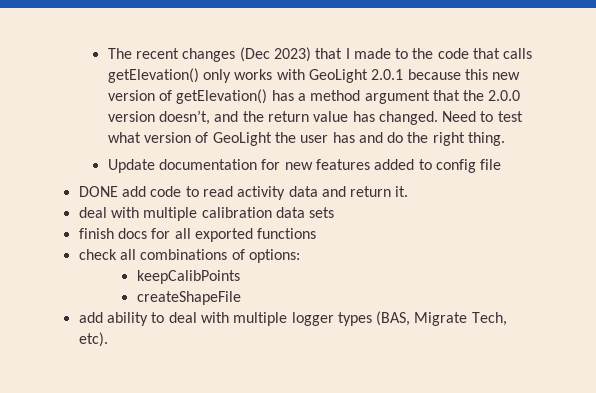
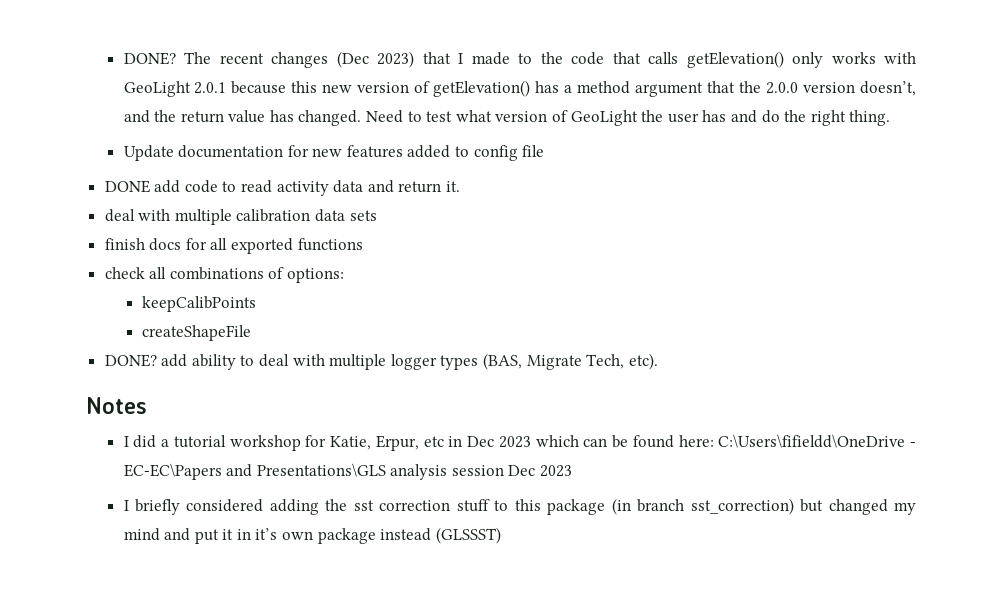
(107, 53) none -> [123,52,176,65] DONE?
(241, 298) none -> [104,354,157,367] DONE?
(108, 339) none -> [86,397,147,414] [123,434,917,451] [123,463,573,480] [123,498,916,515] [123,527,501,544] // Notes // I did a tutorial workshop for Katie, Erpur, etc in Dec 2023 which can be found here: C:\Users\fifieldd\OneDrive - EC-EC\Papers and Presentations\GLS analysis session Dec 2023 // I briefly considered adding the sst correction stuff to this package (in branch sst_correction) but changed my mind and put it in it’s own package instead (GLSSST)

